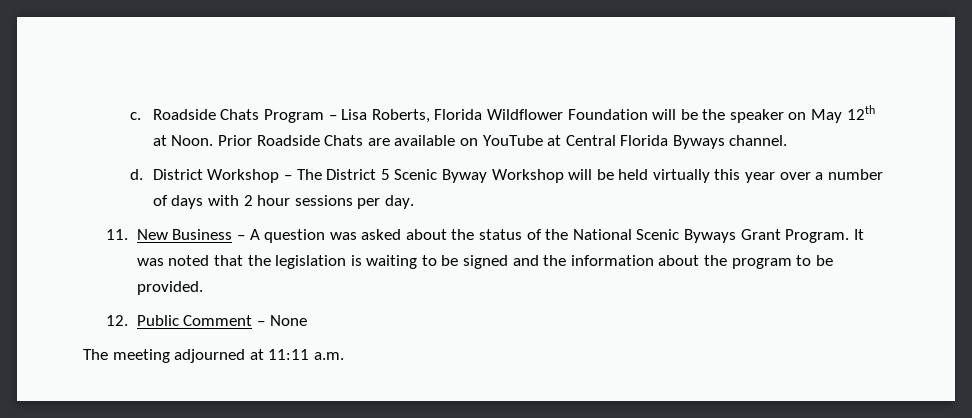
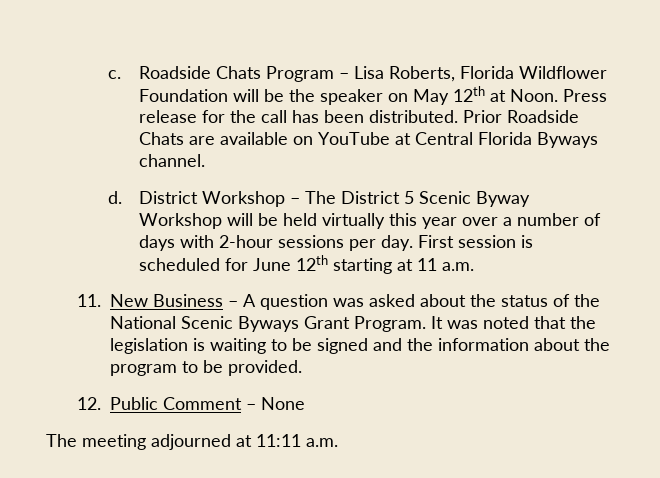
(214, 140) none -> [563,89,608,102] [139,110,459,123] Press release for the call has been distributed.
[243,195,291,206] 2 hour -> [219,235,274,248] 2-hour
(414, 202) none -> [418,235,534,248] [139,255,475,274] First session is scheduled for June 12th starting at 11 a.m.

